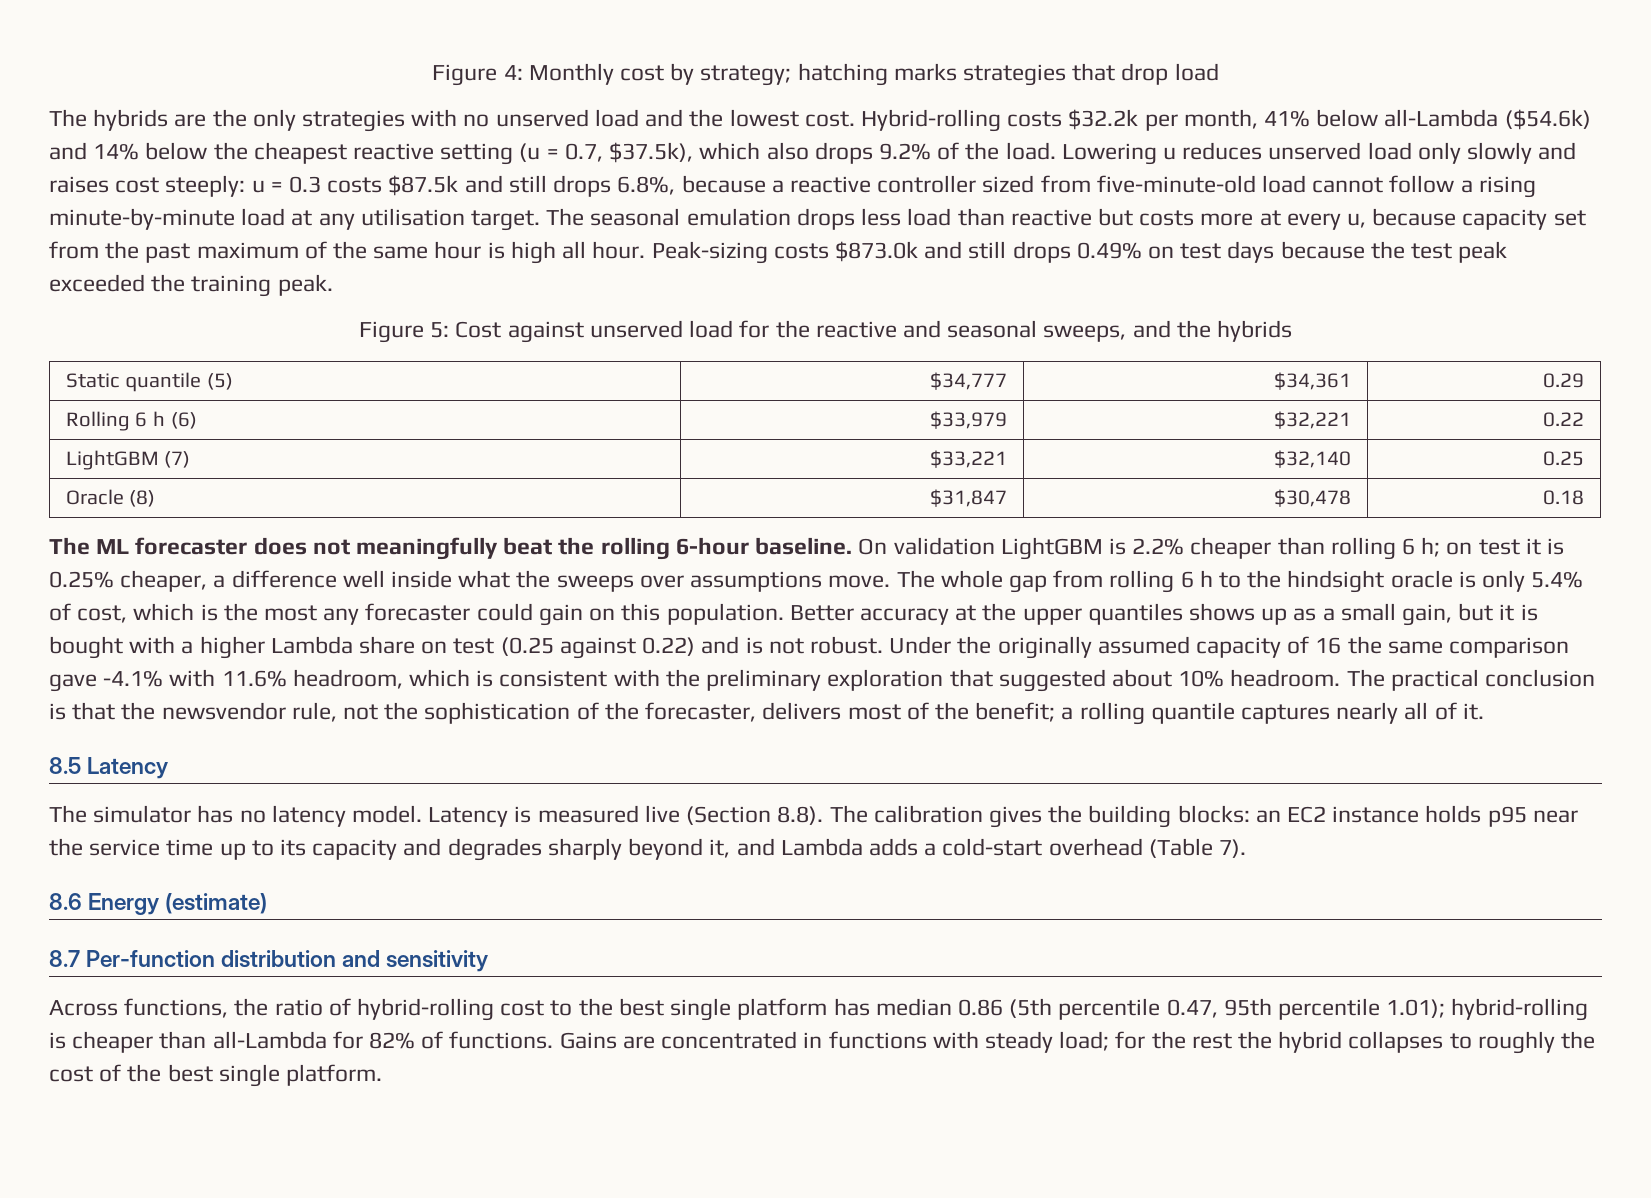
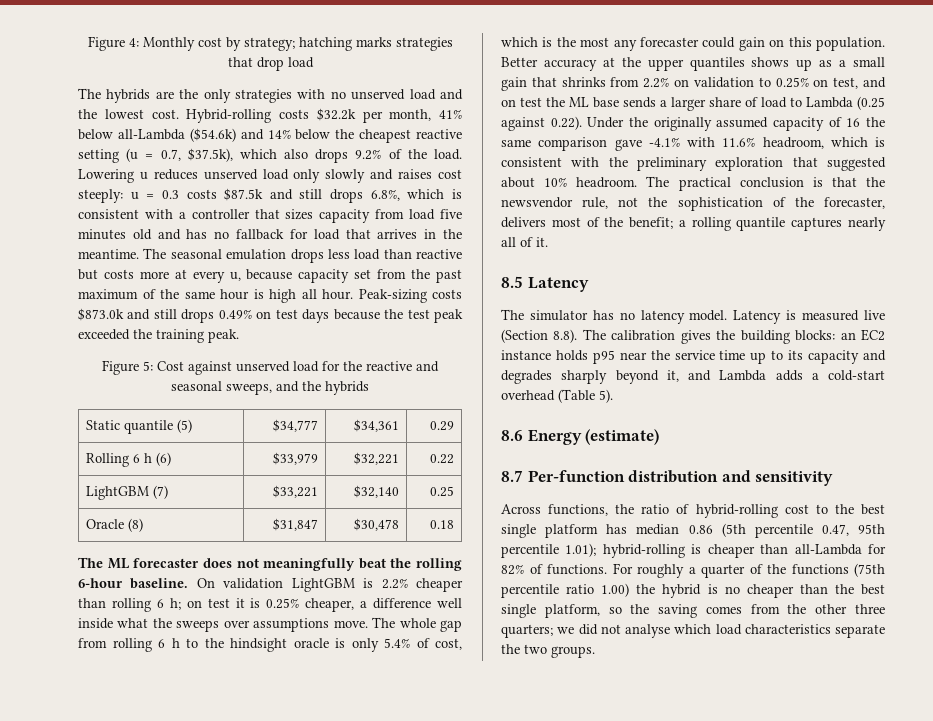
[681,175,1536,198] [49,208,541,231] because a reactive controller sized from five-minute-old load cannot follow a rising minute-by-minute load at any utilisation target. -> [407,189,462,199] [78,209,463,223] [78,229,462,240] [78,249,139,259] which is consistent with a controller that sizes capacity from load five minutes old and has no fallback for load that arrives in the meantime.
[1402,603,1538,626] [49,636,883,659] gain, but it is bought with a higher Lambda share on test (0.25 against 0.22) and is not robust. -> [501,77,886,91] [501,96,885,111] [501,116,582,131] gain that shrinks from 2.2% on validation to 0.25% on test, and on test the ML base sends a larger share of load to Lambda (0.25 against 0.22).
[1218,839,1246,858] 7). -> [599,389,613,403] 5).
[559,1031,1596,1054] [49,1064,383,1087] Gains are concentrated in functions with steady load; for the rest the hybrid collapses to roughly the cost of the best single platform. -> [612,563,885,578] [501,583,885,598] [501,604,885,618] [501,624,885,638] [501,644,595,658] For roughly a quarter of the functions (75th percentile ratio 1.00) the hybrid is no cheaper than the best single platform, so the saving comes from the other three quarters; we did not analyse which load characteristics separate the two groups.

